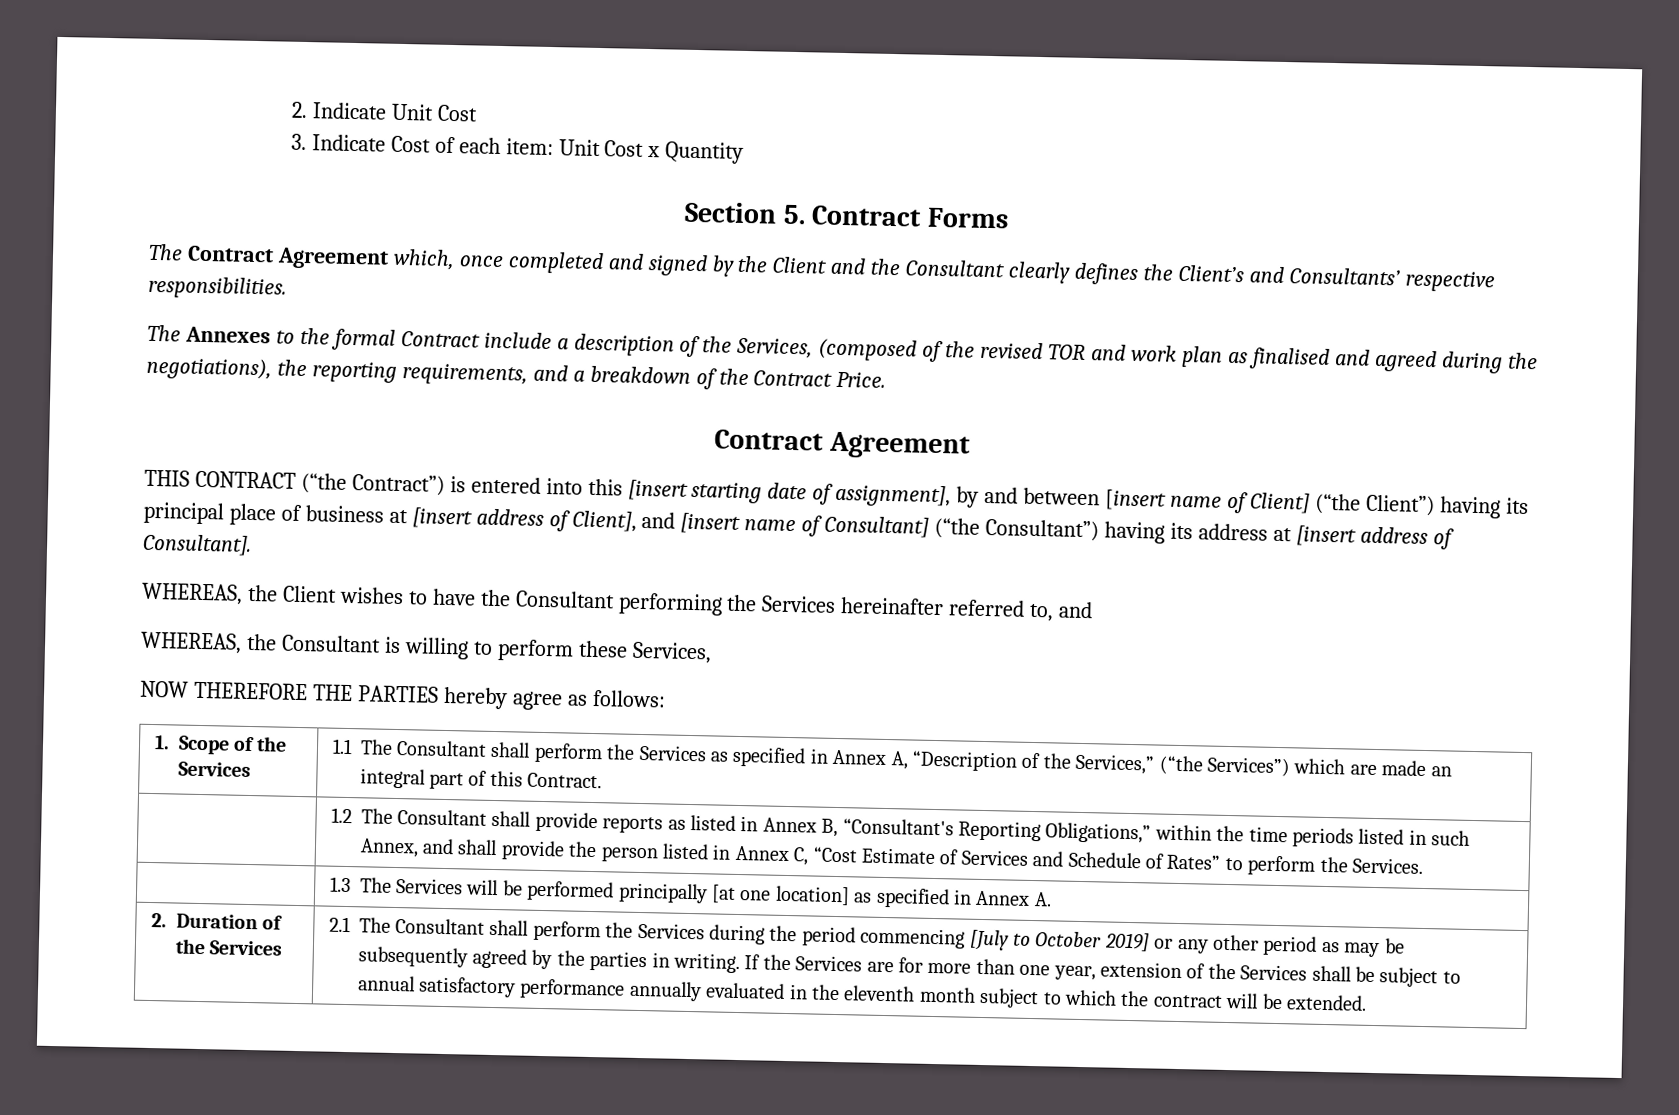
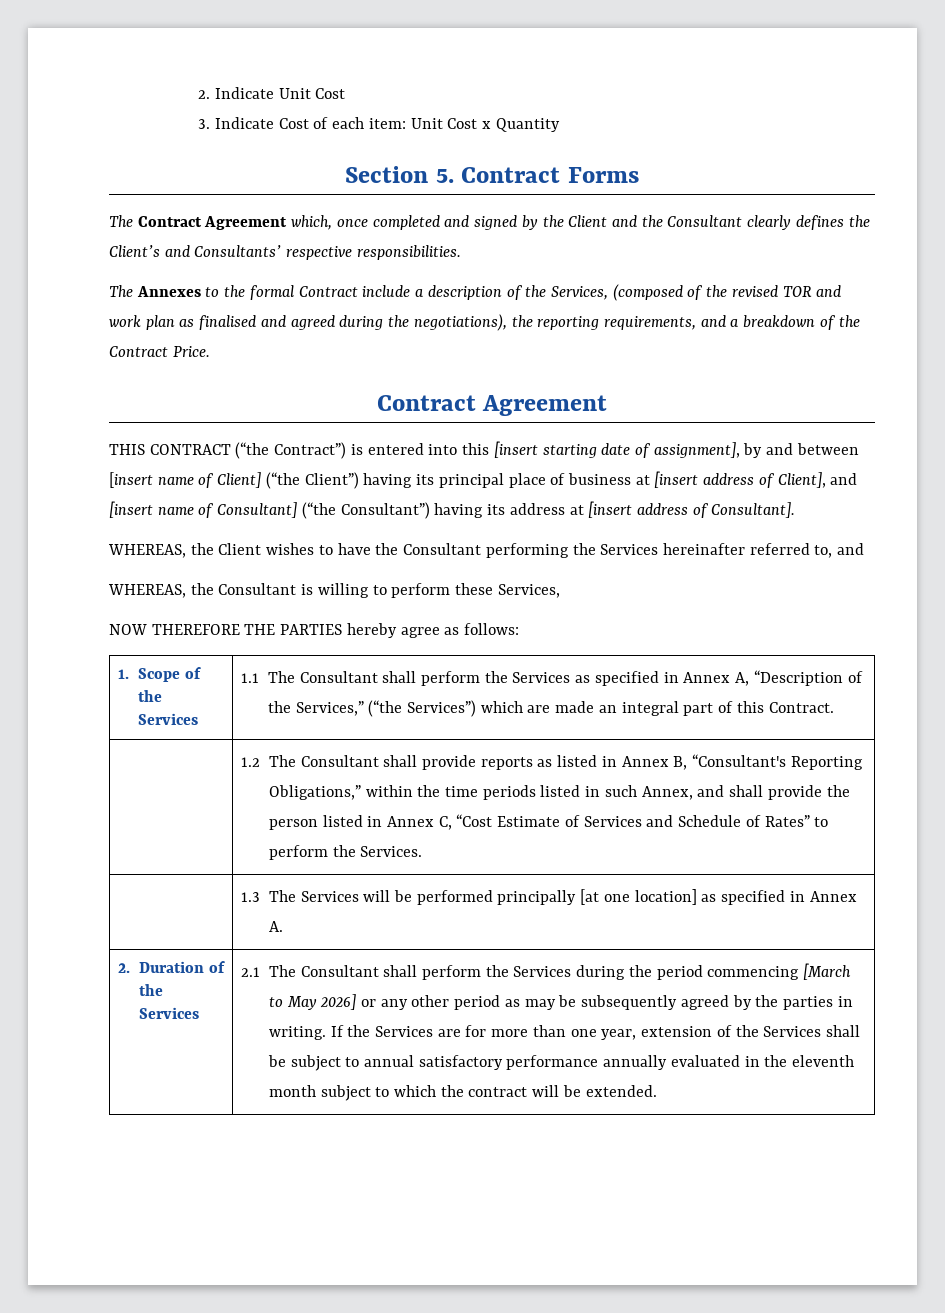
[969,929,1150,952] [July to October 2019] -> [803,963,852,980] [268,994,357,1010] [March to May 2026]

